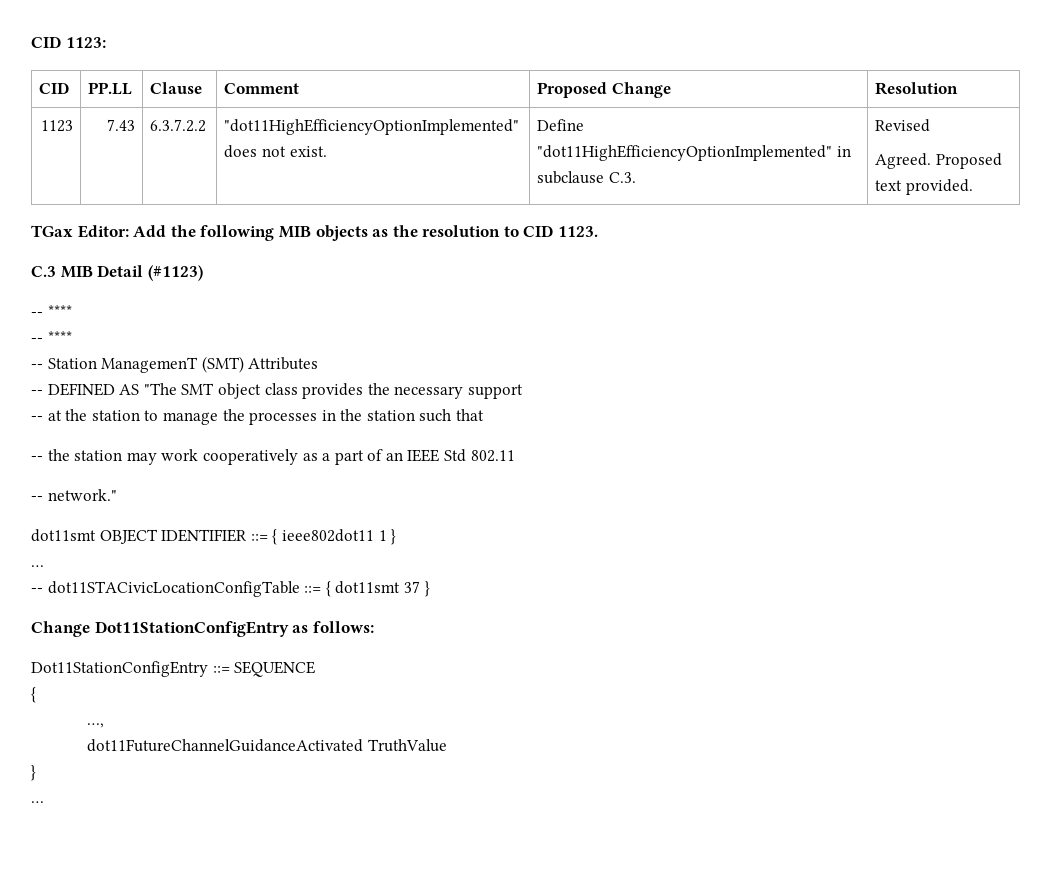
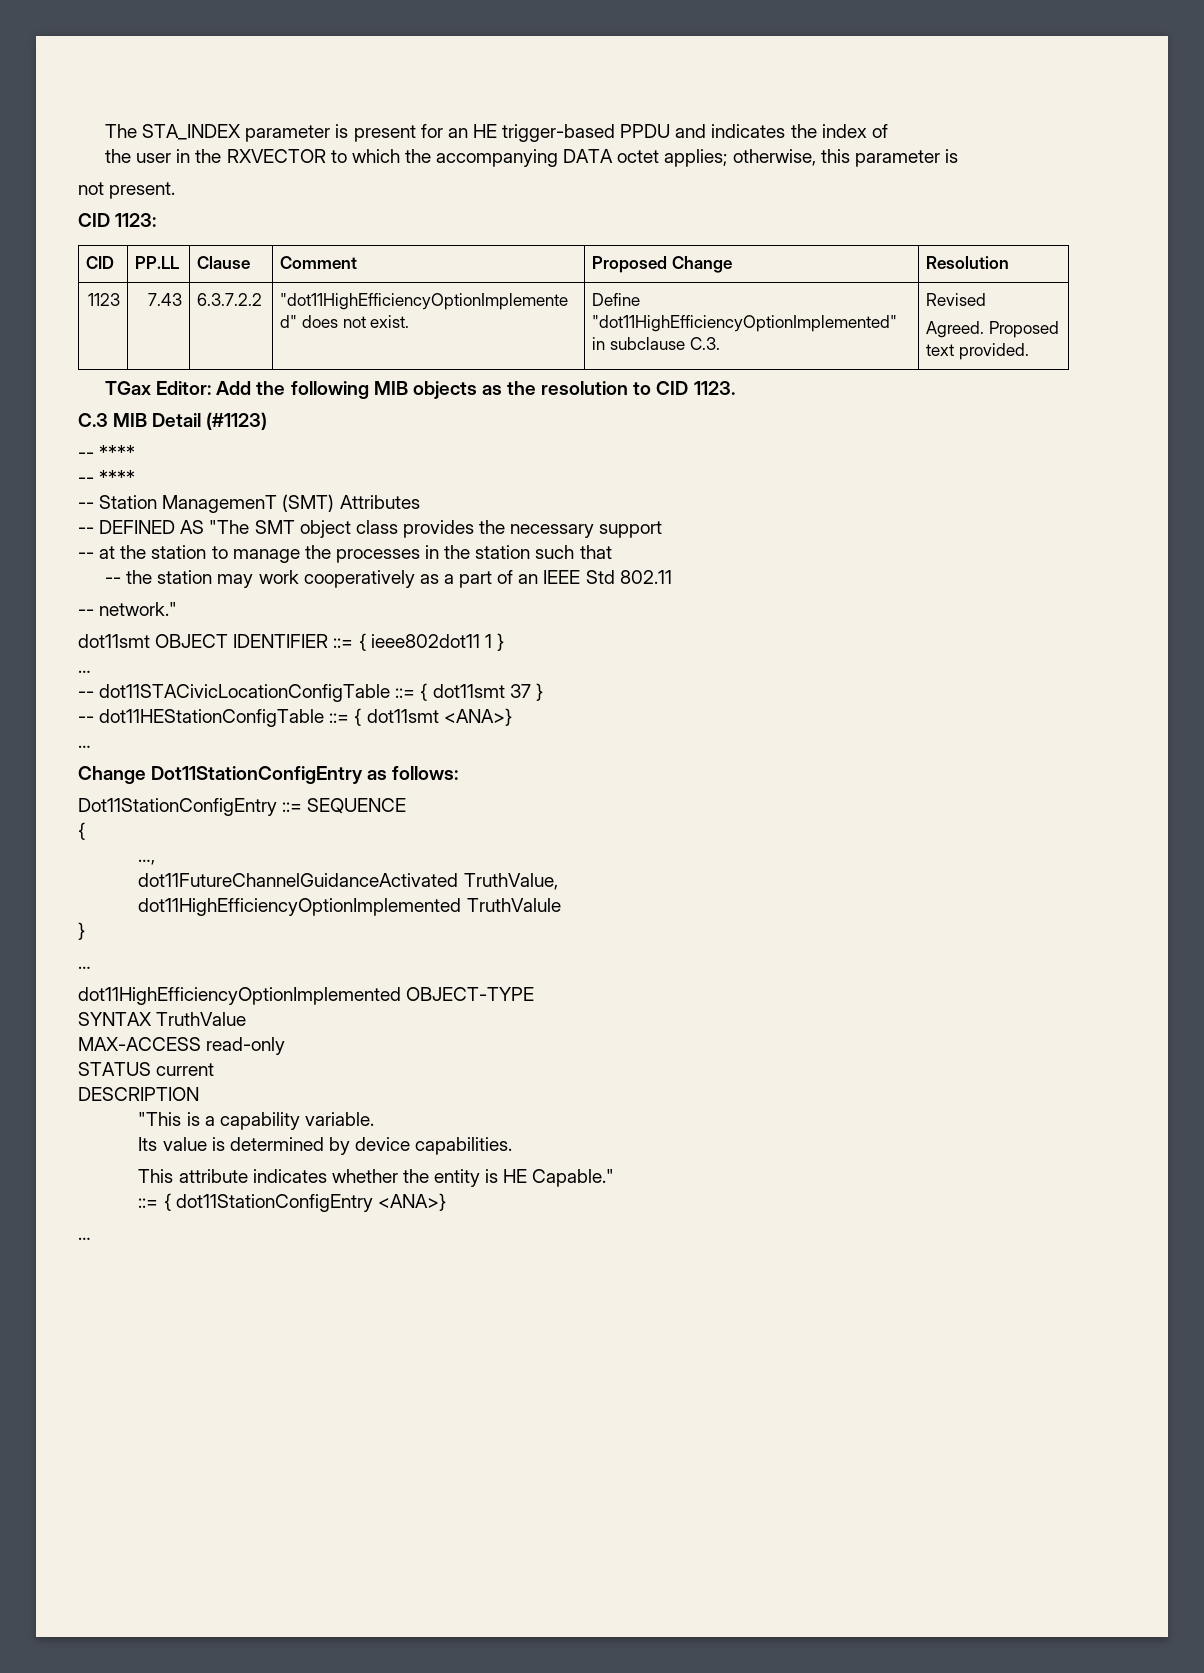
(31, 42) none -> [104,124,888,142] [104,149,958,167] [78,182,176,199] The STA_INDEX parameter is present for an HE trigger-based PPDU and indicates the index of // the user in the RXVECTOR to which the accompanying DATA octet applies; otherwise, this parameter is // not present. //
(430, 589) none -> [78,708,512,727] [78,745,91,748] // -- dot11HEStationConfigTable ::= { dot11smt <ANA>} // …
[368,739,448,752] [31,765,36,781] [31,801,44,803] TruthValue // } // … -> [463,873,558,890] [138,898,561,916] [78,922,85,940] [78,966,91,969] [78,987,535,1005] [78,1012,247,1026] [78,1037,286,1055] [78,1062,215,1076] [78,1087,199,1101] [138,1112,374,1130] [138,1137,513,1155] [138,1169,615,1187] [138,1193,446,1212] [78,1237,91,1240] TruthValue, // dot11HighEfficiencyOptionImplemented TruthValule // } // … // dot11HighEfficiencyOptionImplemented OBJECT-TYPE // SYNTAX TruthValue // MAX-ACCESS read-only // STATUS current // DESCRIPTION // "This is a capability variable. // Its value is determined by device capabilities. // This attribute indicates whether the entity is HE Capable." // ::= { dot11StationConfigEntry <ANA>} // …

